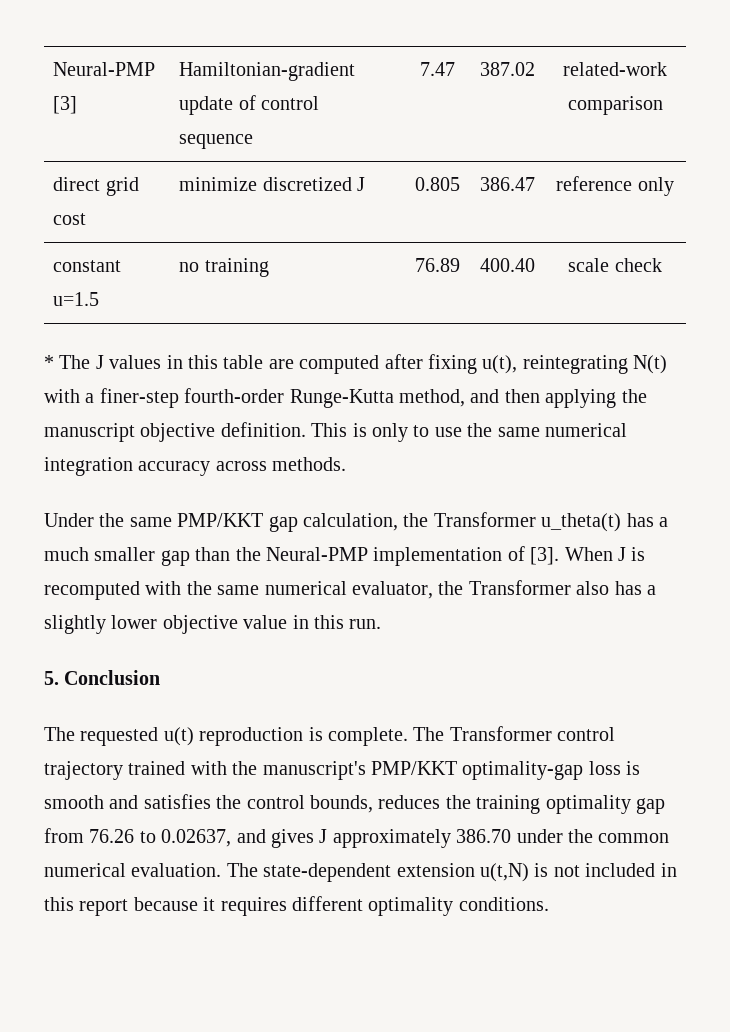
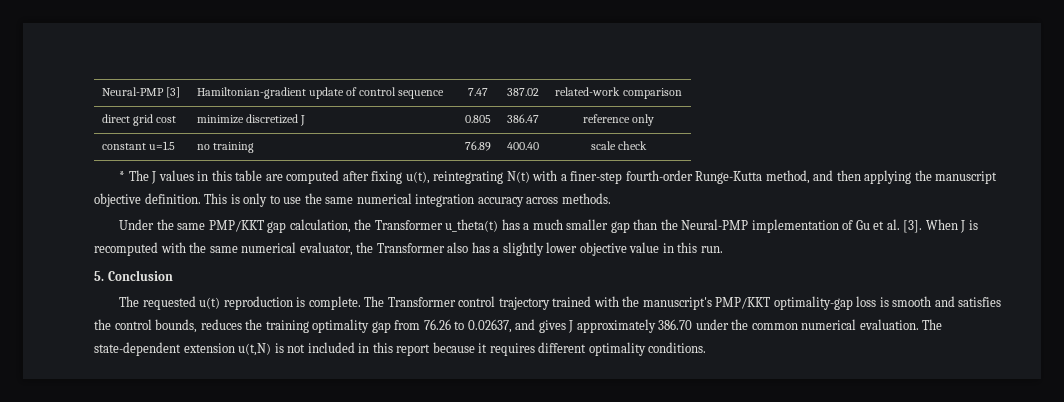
(525, 553) none -> [855,219,900,230] Gu et al.

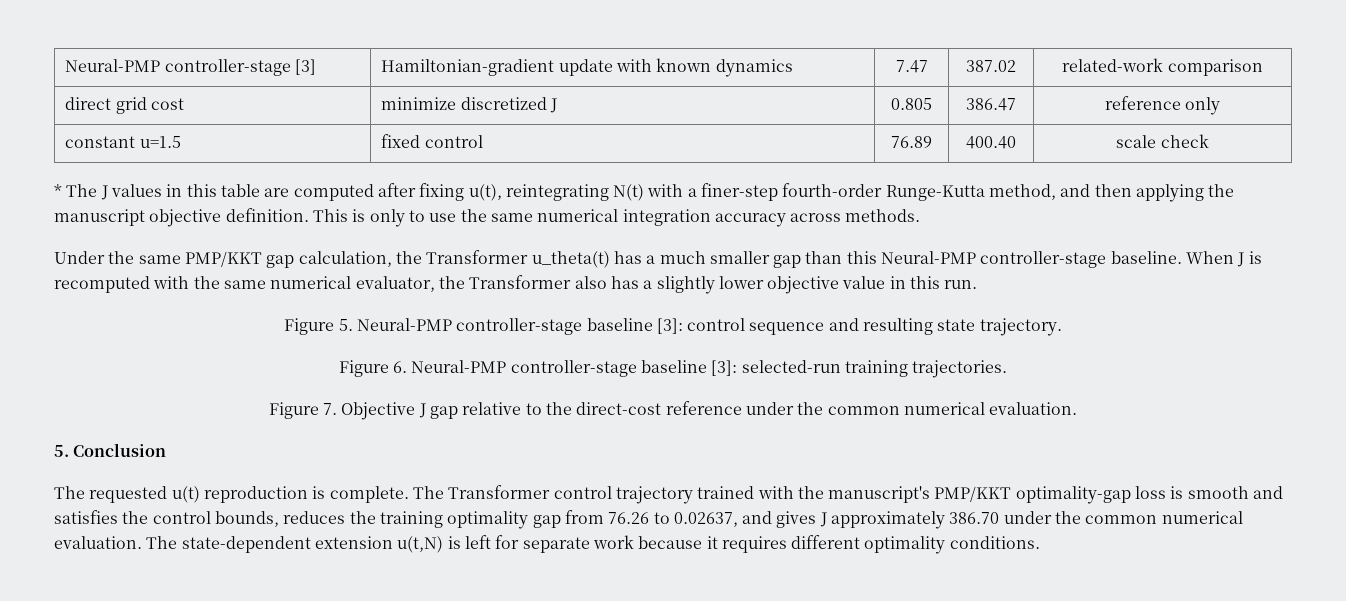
[101,87,164,96] Neural-PMP -> [65,59,291,76] Neural-PMP controller-stage
[345,87,445,99] of control sequence -> [615,58,793,77] with known dynamics
[196,142,254,153] no training -> [381,134,483,148] fixed control
[660,219,923,233] the Neural-PMP implementation of Gu et al. [3]. -> [846,251,1182,268] this Neural-PMP controller-stage baseline.
(723, 249) none -> [284,318,1062,336] [338,360,1008,378] [268,401,1078,420] // Figure 5. Neural-PMP controller-stage baseline [3]: control sequence and resulting state trajectory. // Figure 6. Neural-PMP controller-stage baseline [3]: selected-run training trajectories. // Figure 7. Objective J gap relative to the direct-cost reference under the common numerical evaluation.
[287,342,431,356] not included in this report -> [464,535,634,553] left for separate work

